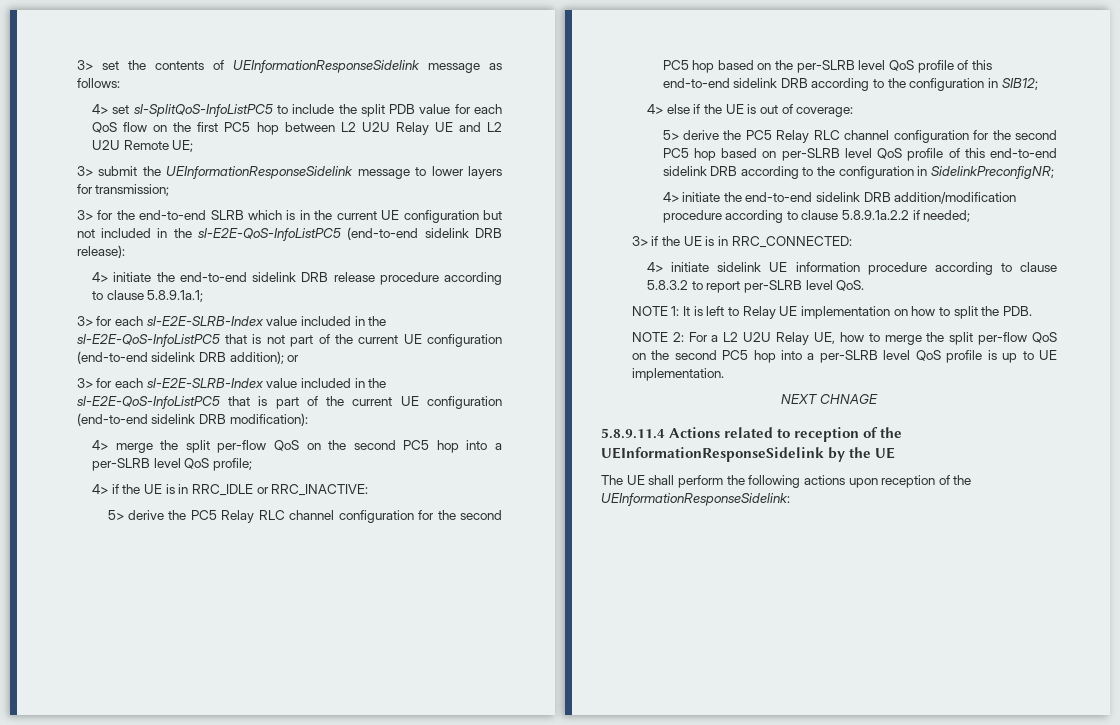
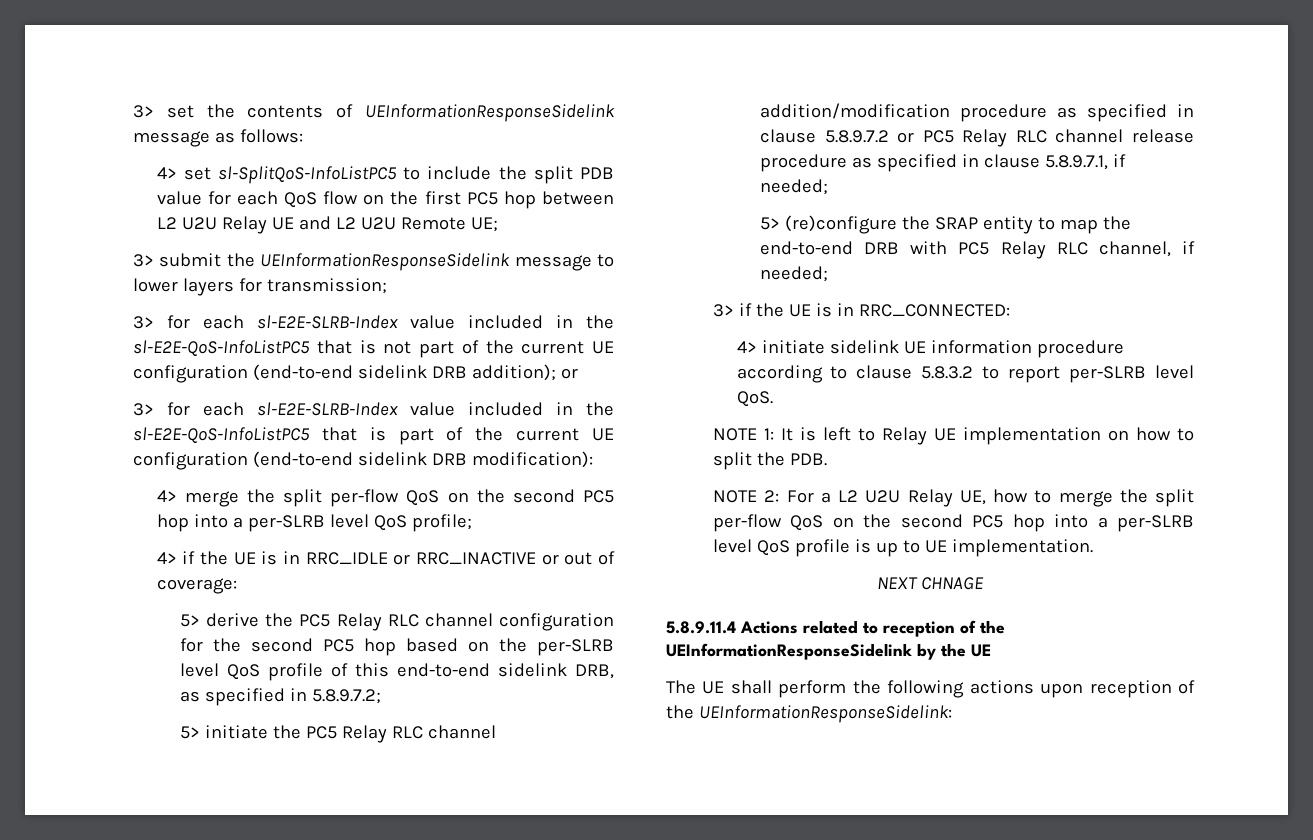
[76,210,502,223] [76,227,503,241] [76,245,125,258] [92,272,502,285] [92,290,204,302] // 3> for the end-to-end SLRB which is in the current UE configuration but not included in the sl-E2E-QoS-InfoListPC5 (end-to-end sidelink DRB release): // 4> initiate the end-to-end sidelink DRB release procedure according to clause 5.8.9.1a.1; -> (388, 286) none
[271,484,369,496] RRC_INACTIVE: -> [415,551,616,565] [156,578,237,594] RRC_INACTIVE or out of coverage:
[780,78,1038,91] [647,104,854,117] [662,130,1057,143] [662,148,1057,161] [662,166,1055,179] [662,192,1017,204] [662,210,910,223] DRB according to the configuration in SIB12; // 4> else if the UE is out of coverage: // 5> derive the PC5 Relay RLC channel configuration for the second PC5 hop based on per-SLRB level QoS profile of this end-to-end sidelink DRB according to the configuration in SidelinkPreconfigNR; // 4> initiate the end-to-end sidelink DRB addition/modification procedure according to clause 5.8.9.1a.2.2 -> [575,664,614,679] [180,688,382,706] [180,725,497,743] [760,103,1194,122] [760,129,1194,147] [760,154,1127,172] [760,179,829,195] [760,215,1132,234] [760,241,1171,259] DRB, as specified in 5.8.9.7.2; // 5> initiate the PC5 Relay RLC channel addition/modification procedure as specified in clause 5.8.9.7.2 or PC5 Relay RLC channel release procedure as specified in clause 5.8.9.7.1, if needed; // 5> (re)configure the SRAP entity to map the end-to-end DRB with PC5 Relay RLC channel,

